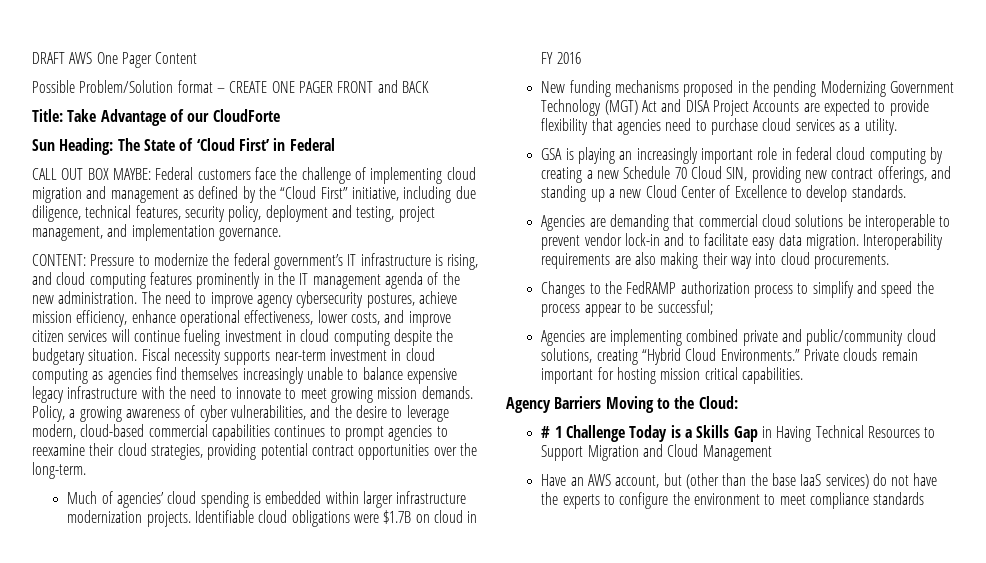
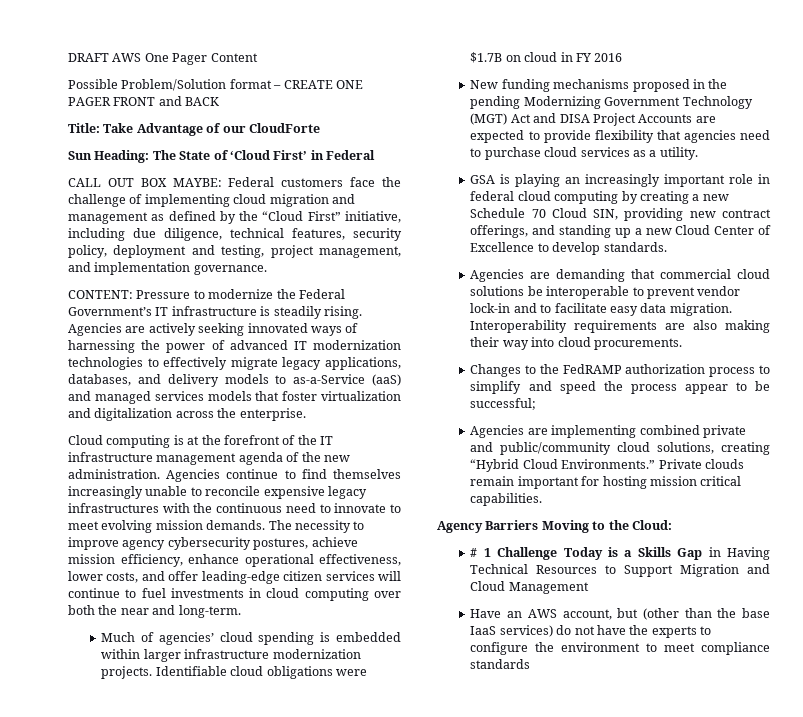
[233,253,343,270] federal government’s -> [298,289,345,299] [68,307,152,316] Federal Government’s
[447,254,479,270] [32,272,274,289] rising, and cloud computing features prominently in -> [273,306,362,319] [68,323,359,336] [68,340,401,353] [68,357,401,370] [68,374,401,387] [68,391,401,404] [68,408,306,421] [68,435,296,448] steadily rising. Agencies are actively seeking innovated ways of harnessing the power of advanced IT modernization technologies to effectively migrate legacy applications, databases, and delivery models to as-a-Service (aaS) and managed services models that foster virtualization and digitalization across the enterprise. // Cloud computing is at the forefront of
(309, 279) none -> [68,452,153,462] infrastructure
[141,291,191,304] The need -> [166,469,401,482] [68,486,367,499] [68,503,401,513] [68,520,351,533] Agencies continue to find themselves increasingly unable to reconcile expensive legacy infrastructures with the continuous need to innovate to meet evolving mission demands. The necessity
[408,311,451,327] improve -> [168,571,280,584] offer leading-edge
[184,329,454,346] [32,348,435,365] [32,367,457,384] [32,386,473,403] [32,405,449,422] [32,424,448,441] [32,443,477,460] fueling investment in cloud computing despite the budgetary situation. Fiscal necessity supports near-term investment in cloud computing as agencies find themselves increasingly unable to balance expensive legacy infrastructure with the need to innovate to meet growing mission demands. Policy, a growing awareness of cyber vulnerabilities, and the desire to leverage modern, cloud-based commercial capabilities continues to prompt agencies to reexamine their cloud strategies, providing potential contract opportunities over the -> [125,588,401,601] [68,605,176,615] to fuel investments in cloud computing over both the near and

